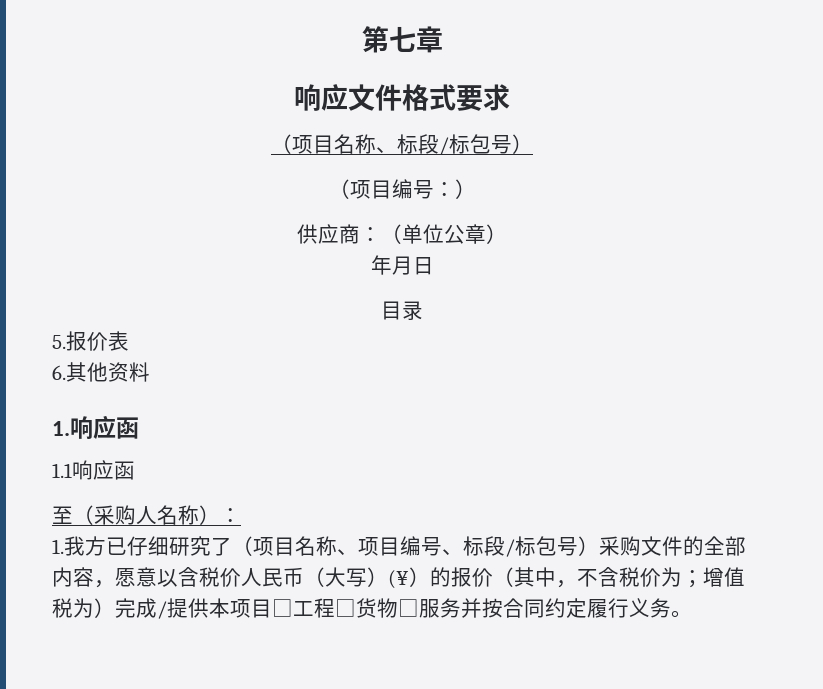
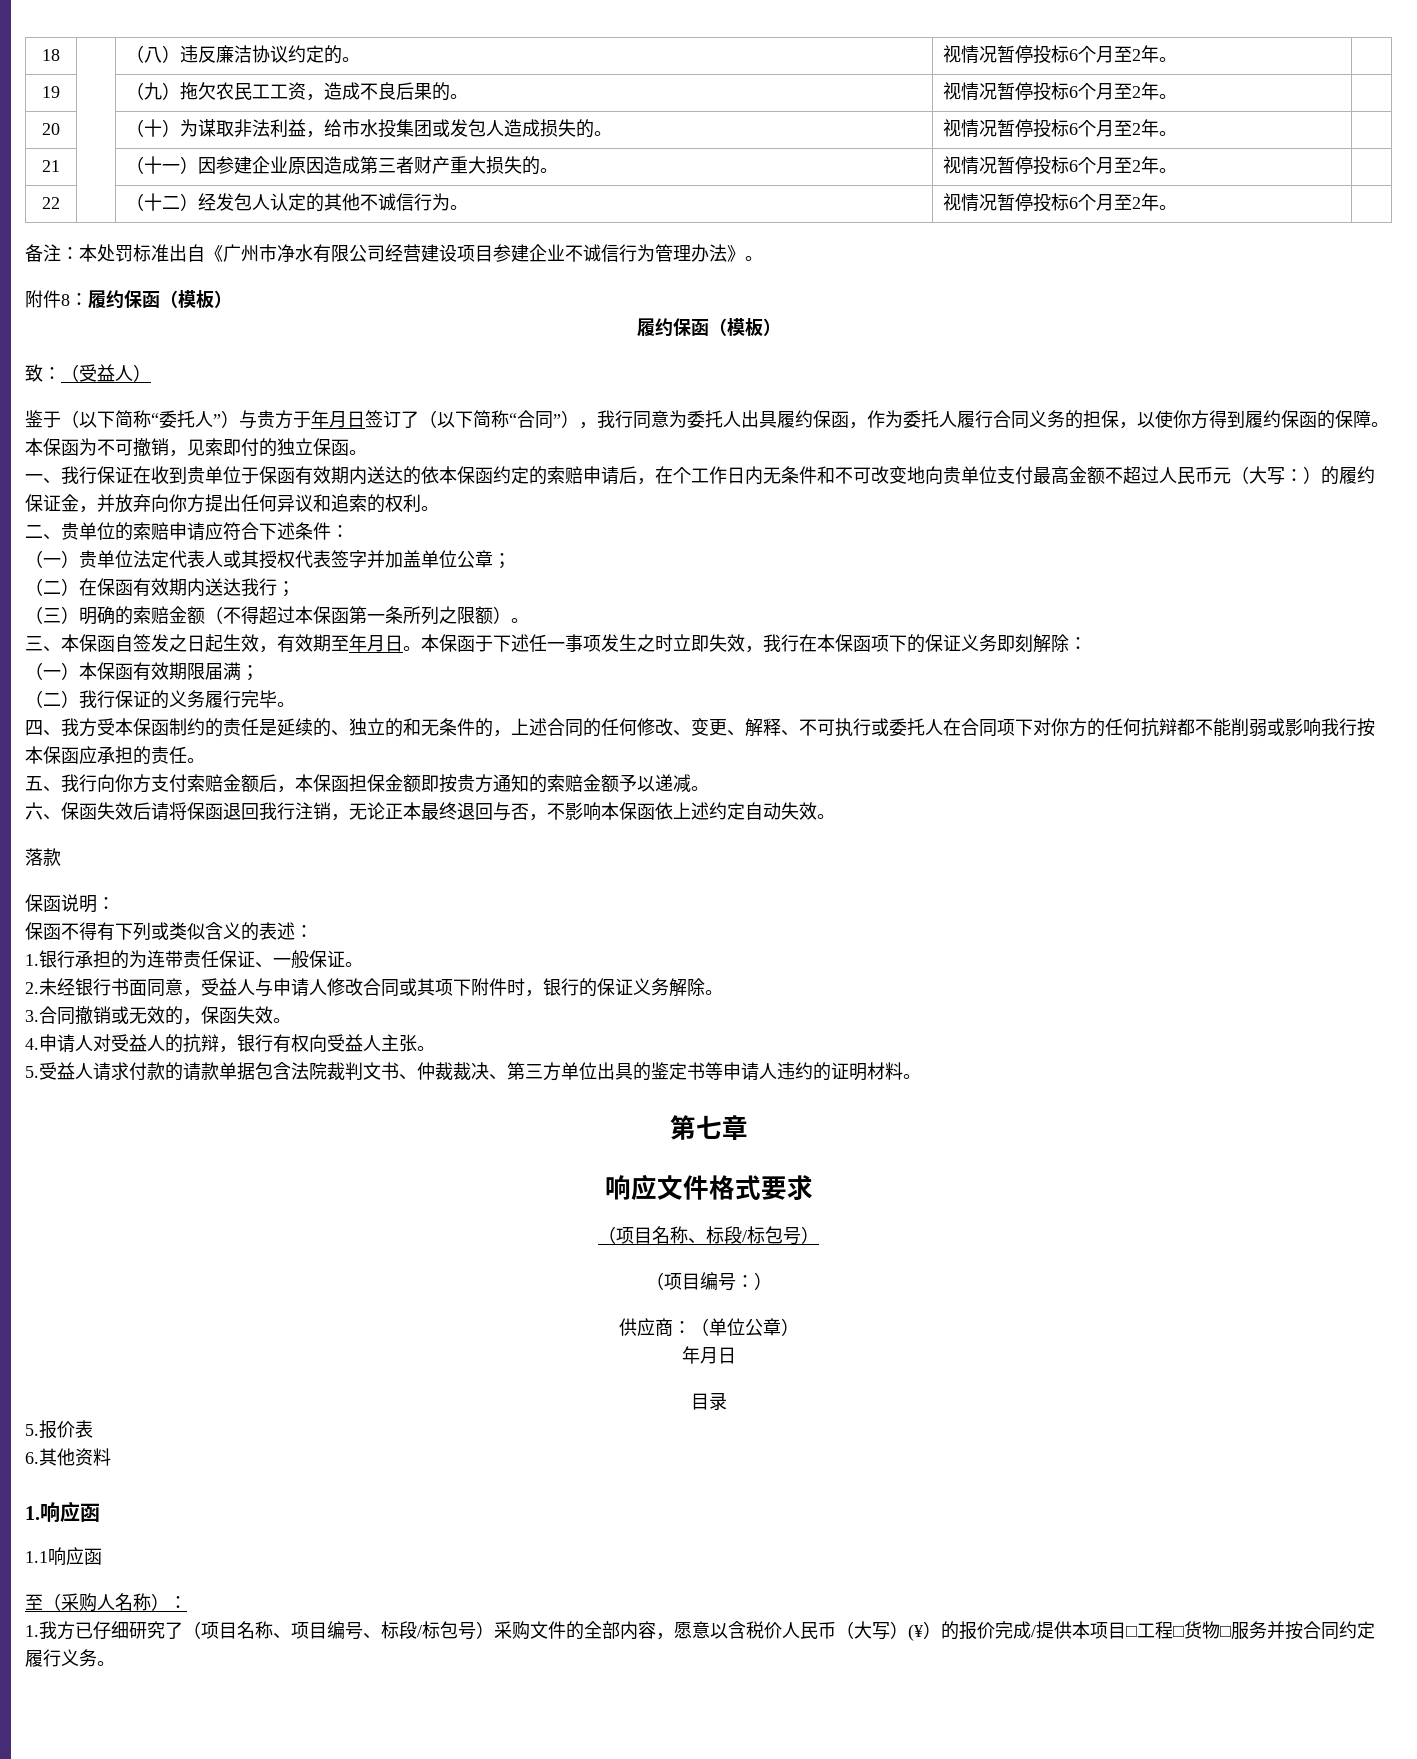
(361, 39) none -> [42,49,60,61] [126,45,361,64] [943,45,1178,64] [42,86,60,98] [126,82,469,101] [943,82,1178,101] [42,123,60,135] [126,119,613,138] [943,119,1178,138] [42,160,60,172] [126,156,559,175] [943,156,1178,175] [42,197,60,209] [126,193,469,212] [943,193,1178,212] [25,244,763,263] [25,290,232,309] [636,318,781,337] [25,364,151,382] [25,410,1389,429] [25,438,367,457] [25,466,1375,485] [25,494,439,513] [25,522,349,541] [25,550,511,569] [25,578,295,597] [25,606,529,625] [25,634,1087,653] [25,662,259,681] [25,690,295,709] [25,718,1375,737] [25,746,205,765] [25,774,709,793] [25,802,835,821] [25,848,61,866] [25,894,115,913] [25,922,313,941] [25,950,363,969] [25,978,723,997] [25,1006,291,1025] [25,1034,435,1053] [25,1062,921,1081] 18 | | （八）违反廉洁协议约定的。 | 视情况暂停投标6个月至2年。 | // 19 | | （九）拖欠农民工工资，造成不良后果的。 | 视情况暂停投标6个月至2年。 | // 20 | | （十）为谋取非法利益，给市水投集团或发包人造成损失的。 | 视情况暂停投标6个月至2年。 | // 21 | | （十一）因参建企业原因造成第三者财产重大损失的。 | 视情况暂停投标6个月至2年。 | // 22 | | （十二）经发包人认定的其他不诚信行为。 | 视情况暂停投标6个月至2年。 | // 备注：本处罚标准出自《广州市净水有限公司经营建设项目参建企业不诚信行为管理办法》。 // 附件8：履约保函（模板） // 履约保函（模板） // 致：（受益人） // 鉴于（以下简称“委托人”）与贵方于年月日签订了（以下简称“合同”），我行同意为委托人出具履约保函，作为委托人履行合同义务的担保，以使你方得到履约保函的保障。本保函为不可撤销，见索即付的独立保函。 // 一、我行保证在收到贵单位于保函有效期内送达的依本保函约定的索赔申请后，在个工作日内无条件和不可改变地向贵单位支付最高金额不超过人民币元（大写：）的履约保证金，并放弃向你方提出任何异议和追索的权利。 // 二、贵单位的索赔申请应符合下述条件： // （一）贵单位法定代表人或其授权代表签字并加盖单位公章； // （二）在保函有效期内送达我行； // （三）明确的索赔金额（不得超过本保函第一条所列之限额）。 // 三、本保函自签发之日起生效，有效期至年月日。本保函于下述任一事项发生之时立即失效，我行在本保函项下的保证义务即刻解除： // （一）本保函有效期限届满； // （二）我行保证的义务履行完毕。 // 四、我方受本保函制约的责任是延续的、独立的和无条件的，上述合同的任何修改、变更、解释、不可执行或委托人在合同项下对你方的任何抗辩都不能削弱或影响我行按本保函应承担的责任。 // 五、我行向你方支付索赔金额后，本保函担保金额即按贵方通知的索赔金额予以递减。 // 六、保函失效后请将保函退回我行注销，无论正本最终退回与否，不影响本保函依上述约定自动失效。 // 落款 // 保函说明： // 保函不得有下列或类似含义的表述： // 1.银行承担的为连带责任保证、一般保证。 // 2.未经银行书面同意，受益人与申请人修改合同或其项下附件时，银行的保证义务解除。 // 3.合同撤销或无效的，保函失效。 // 4.申请人对受益人的抗辩，银行有权向受益人主张。 // 5.受益人请求付款的请款单据包含法院裁判文书、仲裁裁决、第三方单位出具的鉴定书等申请人违约的证明材料。 //
[493,567,745,588] [52,598,115,618] （其中，不含税价为；增值税为） -> (995, 1630) none

